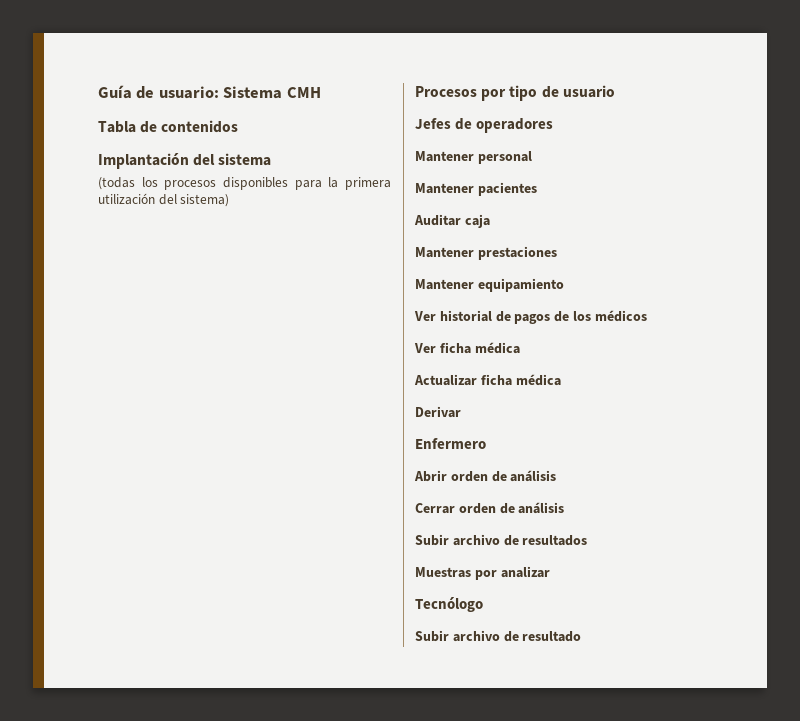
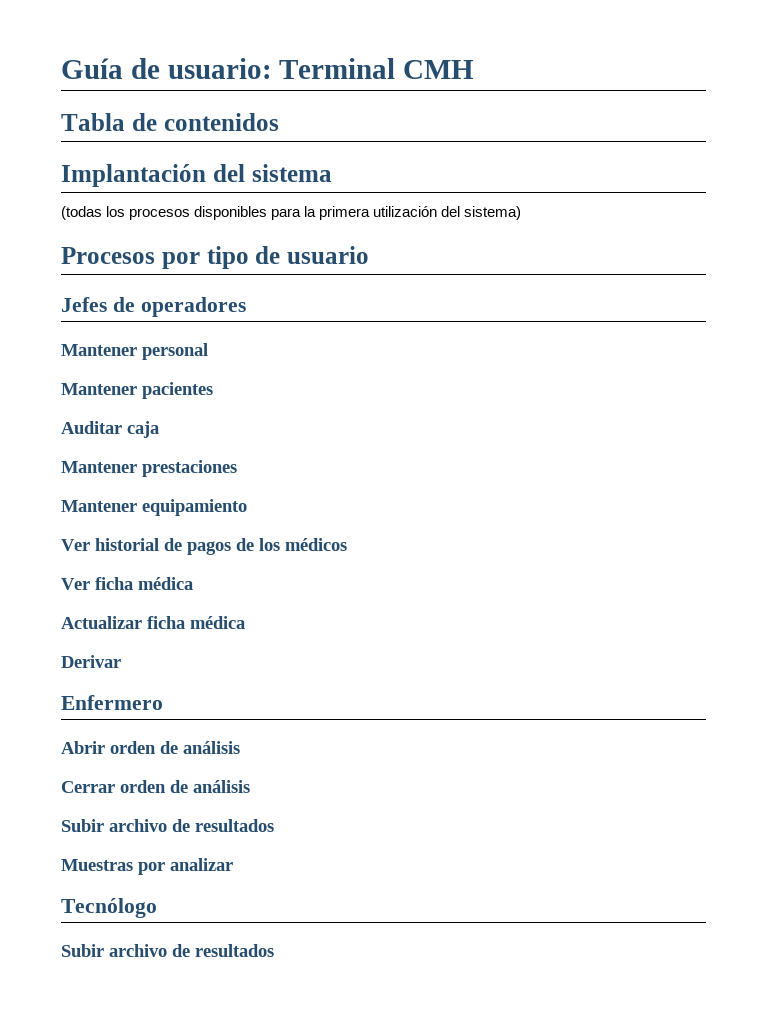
[223,86,283,99] Sistema -> [279,58,396,79] Terminal
[522,631,582,642] resultado -> [195,944,274,957] resultados

